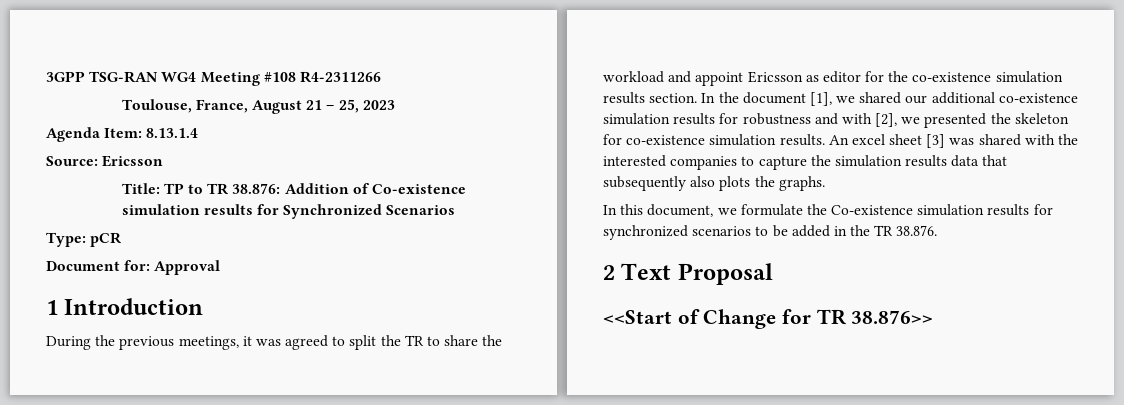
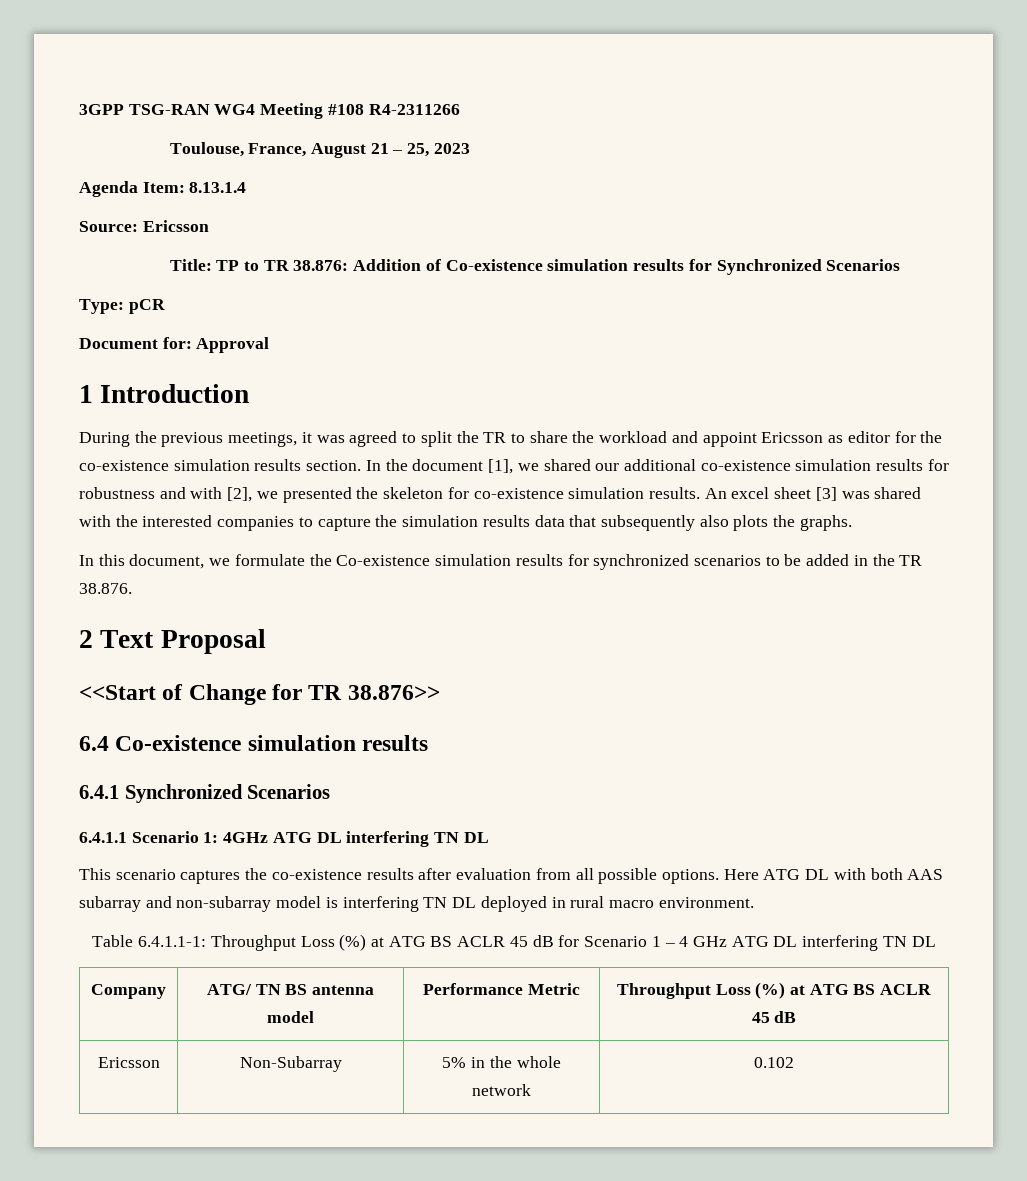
(934, 317) none -> [79,735,429,751] [79,784,331,803] [79,831,489,847] [79,868,944,884] [79,896,754,912] [92,934,936,951] [91,984,166,999] [206,984,375,995] [267,1011,314,1023] [423,983,580,995] [616,982,932,999] [751,1011,797,1023] [97,1057,160,1068] [239,1056,342,1072] [442,1056,561,1068] [472,1084,531,1096] [754,1057,794,1068] // 6.4 Co-existence simulation results // 6.4.1 Synchronized Scenarios // 6.4.1.1 Scenario 1: 4GHz ATG DL interfering TN DL // This scenario captures the co-existence results after evaluation from all possible options. Here ATG DL with both AAS subarray and non-subarray model is interfering TN DL deployed in rural macro environment. // Table 6.4.1.1-1: Throughput Loss (%) at ATG BS ACLR 45 dB for Scenario 1 – 4 GHz ATG DL interfering TN DL // Company | ATG/ TN BS antenna model | Performance Metric | Throughput Loss (%) at ATG BS ACLR 45 dB // Ericsson | Non-Subarray | 5% in the whole network | 0.102

